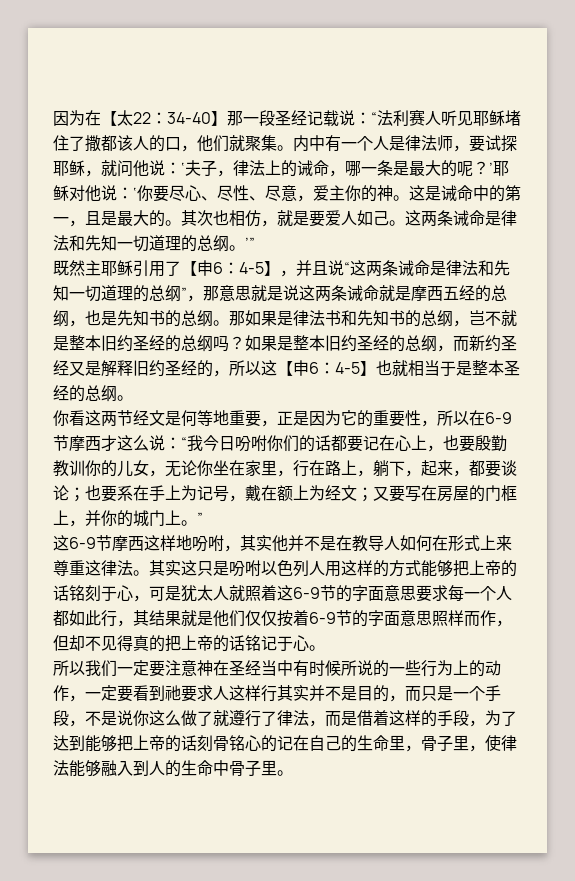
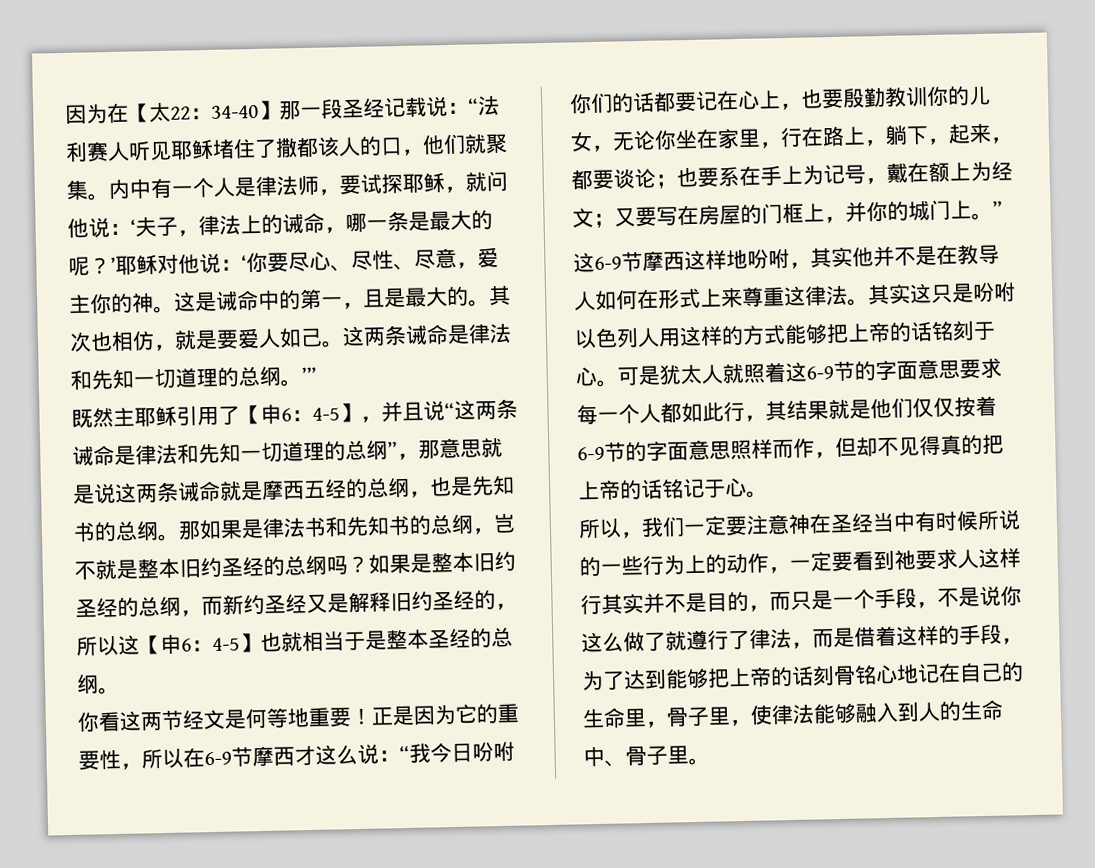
[261,420,277,427] ， -> [350,707,372,726] ！
[133,595,149,602] ， -> [596,379,619,387] 。
(85, 668) none -> [621,531,643,539] ，
[261,735,277,752] 的 -> [896,664,919,684] 地
(229, 768) none -> [604,759,626,767] 、

